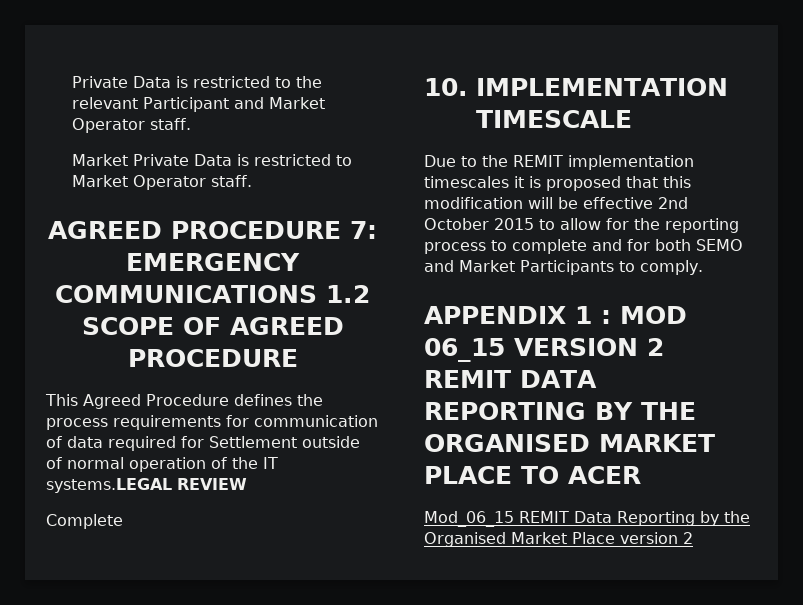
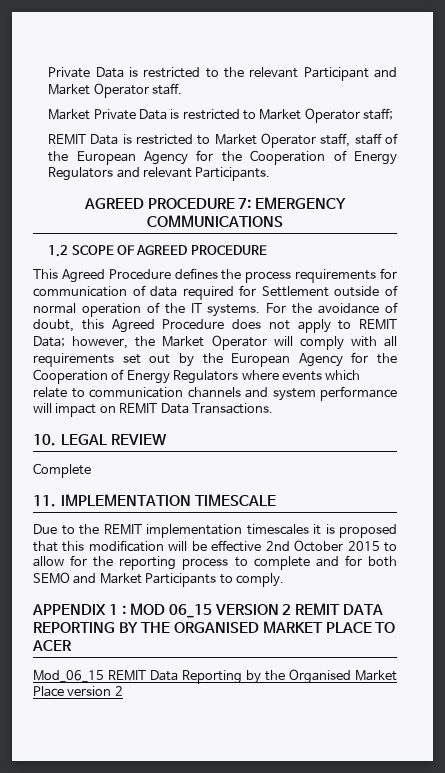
[210,175,252,187] staff. -> [363,108,394,120] [48,133,399,148] [48,150,398,165] [48,167,271,181] staff; // REMIT Data is restricted to Market Operator staff, staff of the European Agency for the Cooperation of Energy Regulators and relevant Participants.
(318, 294) none -> (284, 221) //
[46,478,172,493] systems.LEGAL -> [207,302,399,317] [33,319,397,333] [33,335,397,350] [33,352,397,367] [33,369,361,384] [33,386,397,401] [33,403,273,417] [33,434,108,446] systems. For the avoidance of doubt, this Agreed Procedure does not apply to REMIT Data; however, the Market Operator will comply with all requirements set out by the European Agency for the Cooperation of Energy Regulators where events which relate to communication channels and system performance will impact on REMIT Data Transactions. // 10. LEGAL
[424,78,468,96] 10. -> [33,495,55,507] 11.

